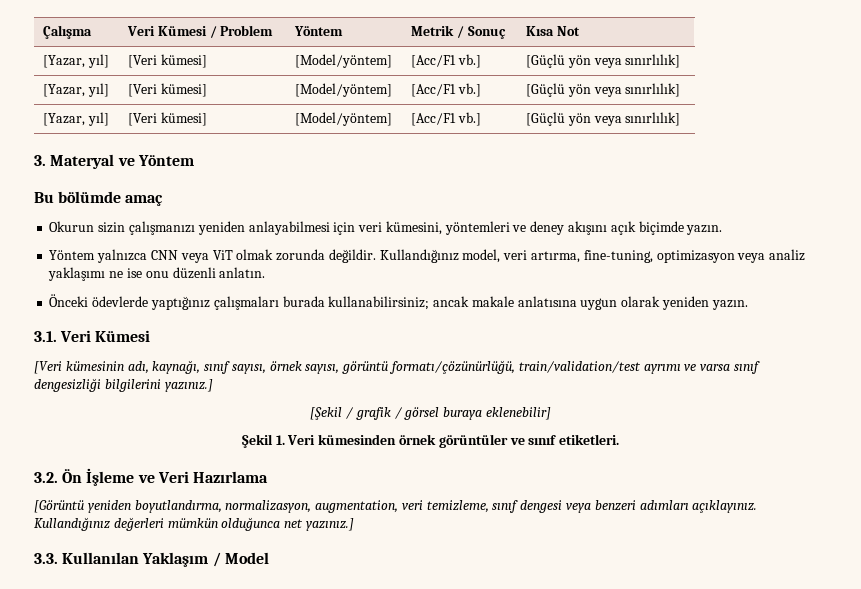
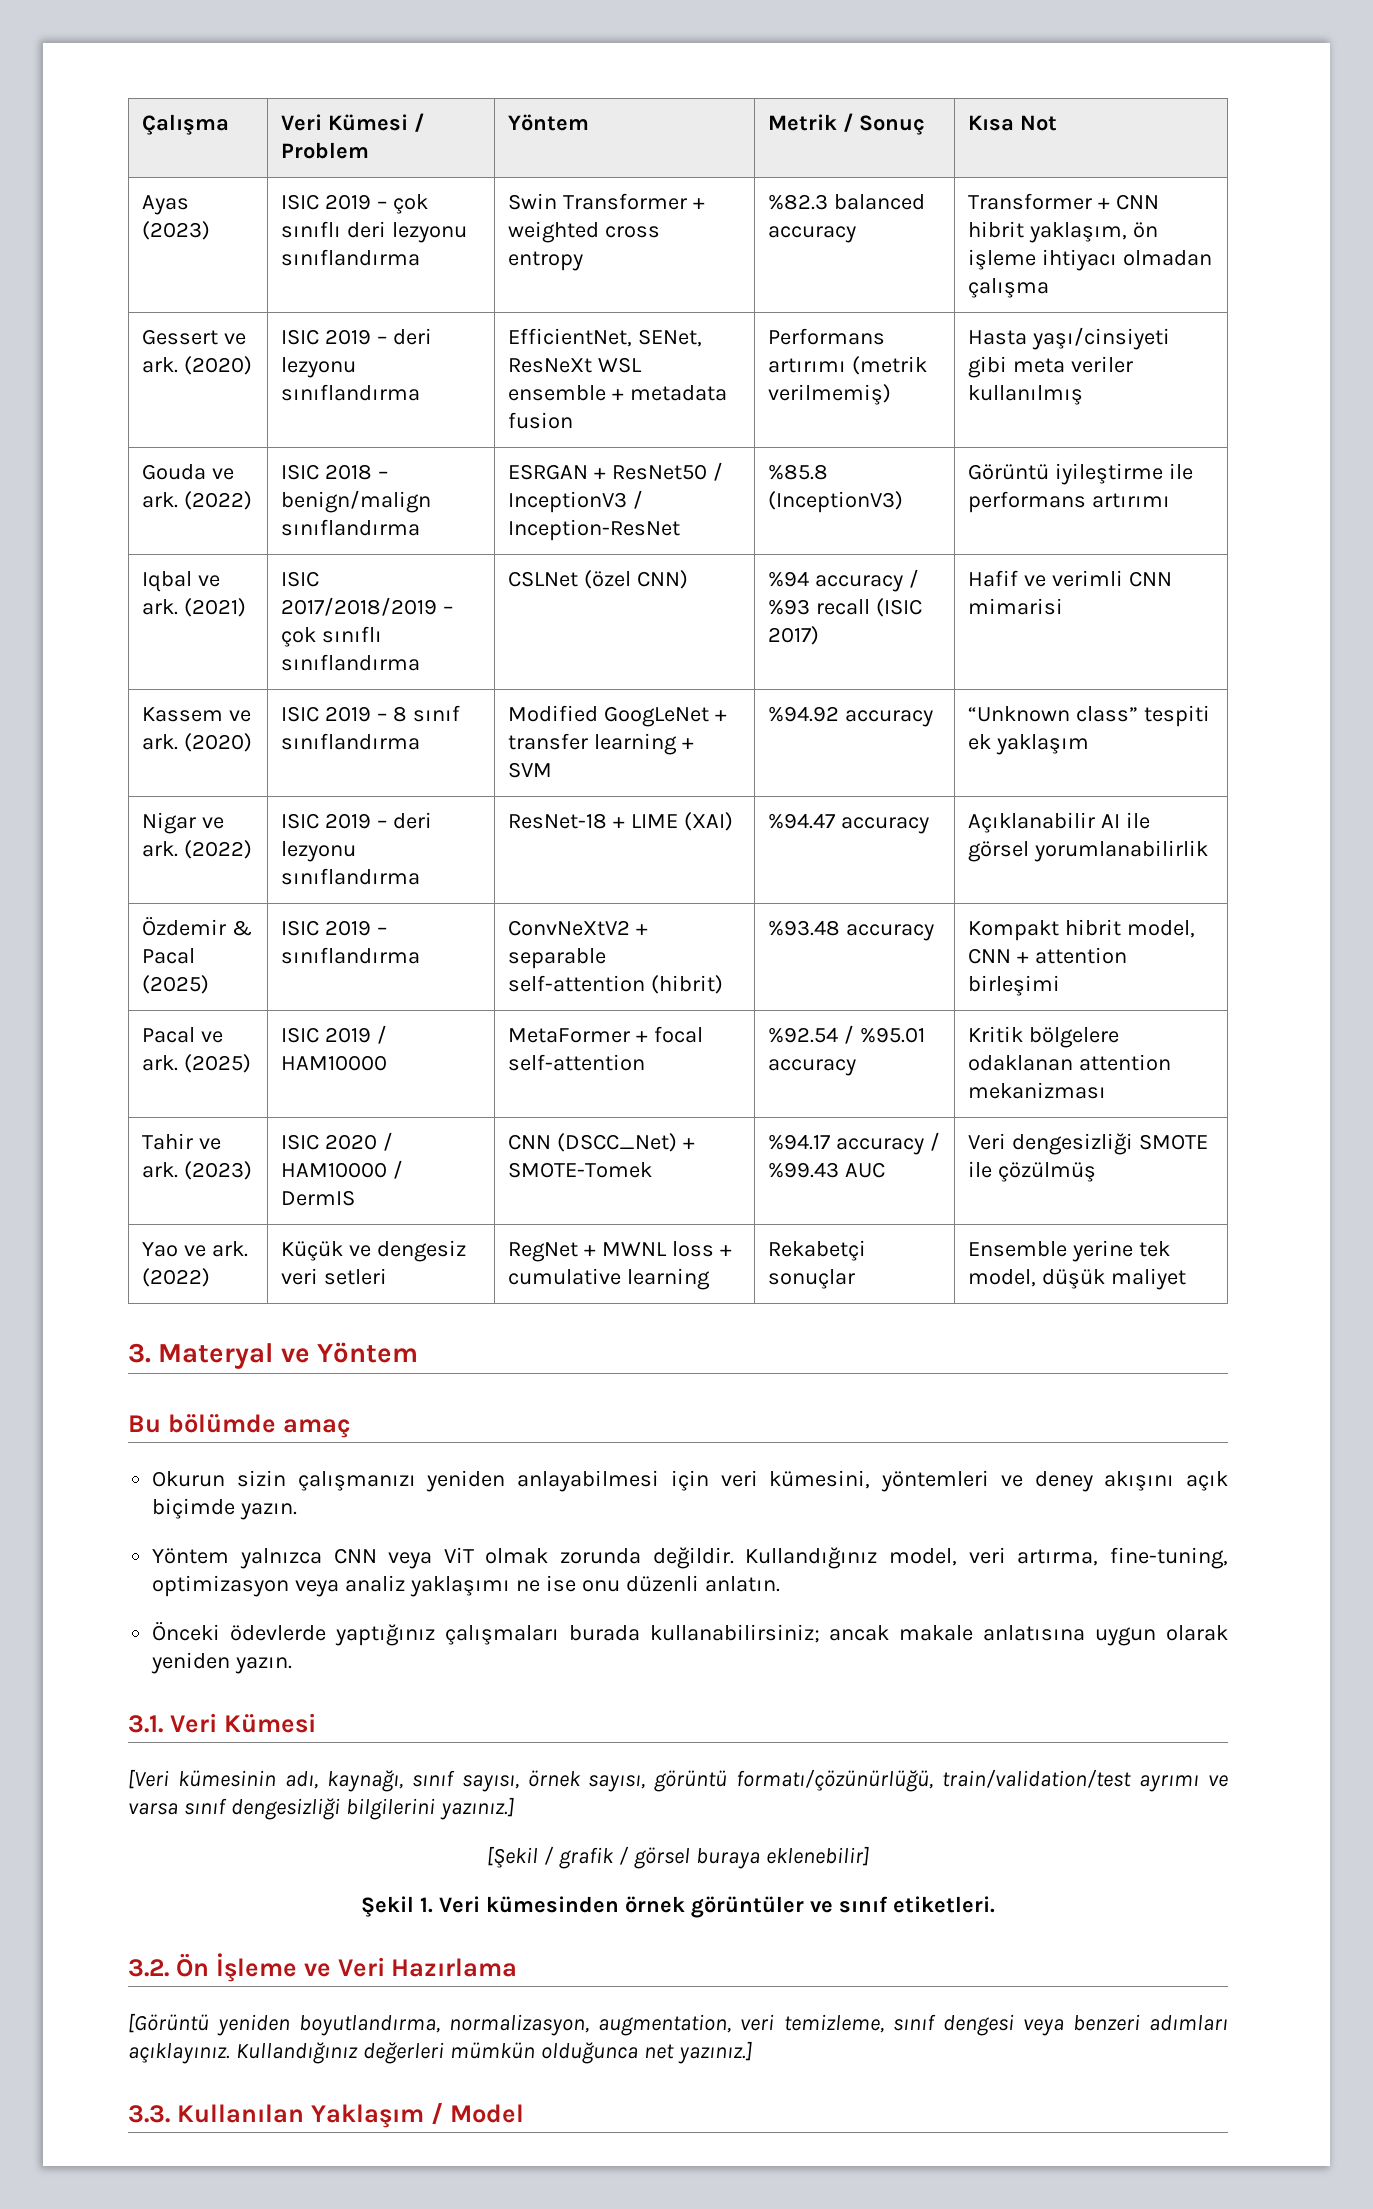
[43,54,109,68] [128,54,207,68] [295,54,393,68] [411,54,481,68] [526,54,681,68] [43,83,109,97] [128,83,207,97] [295,83,393,97] [411,83,481,97] [526,83,681,97] [43,112,109,126] [128,112,207,126] [295,112,393,126] [411,112,481,126] [526,112,681,126] [Yazar, yıl] | [Veri kümesi] | [Model/yöntem] | [Acc/F1 vb.] | [Güçlü yön veya sınırlılık] // [Yazar, yıl] | [Veri kümesi] | [Model/yöntem] | [Acc/F1 vb.] | [Güçlü yön veya sınırlılık] // [Yazar, yıl] | [Veri kümesi] | [Model/yöntem] | [Acc/F1 vb.] | [Güçlü yön veya sınırlılık] -> [142,195,190,215] [142,221,211,240] [281,194,428,214] [281,221,468,243] [281,249,421,266] [508,193,706,210] [508,221,661,243] [508,251,584,271] [768,194,926,210] [768,226,857,243] [968,193,1160,210] [968,221,1159,243] [968,249,1213,271] [968,278,1050,298] [142,329,247,345] [142,356,253,375] [281,328,432,345] [281,357,357,378] [281,384,421,401] [508,328,703,347] [508,357,643,373] [508,385,728,401] [508,412,574,429] [768,328,886,345] [768,356,928,375] [768,384,892,405] [968,327,1171,350] [968,356,1134,378] [968,385,1084,405] [142,464,235,480] [142,491,253,510] [281,464,389,480] [281,490,432,513] [281,519,421,536] [508,462,723,481] [508,490,644,513] [508,519,681,541] [768,464,829,480] [768,491,904,513] [968,463,1194,485] [968,491,1171,513] [142,571,221,592] [142,598,247,617] [281,571,320,587] [281,597,454,616] [281,626,383,647] [281,654,421,671] [508,570,689,589] [768,569,920,592] [768,598,923,617] [768,626,820,645] [968,570,1172,587] [968,598,1064,615] [142,707,252,722] [142,733,253,752] [281,705,460,722] [281,733,421,750] [508,705,728,727] [508,733,695,755] [508,762,553,778] [768,706,934,727] [968,705,1211,727] [968,734,1090,755] [142,812,225,834] [142,840,253,859] [281,812,432,829] [281,841,357,862] [281,868,421,885] [508,812,733,831] [768,813,930,834] [968,812,1151,833] [968,840,1209,862] [142,916,253,936] [142,948,196,964] [142,975,210,994] [281,920,388,936] [281,947,421,964] [508,920,649,936] [508,948,607,969] [508,975,724,994] [768,920,935,941] [968,919,1196,941] [968,947,1128,964] [968,975,1061,996] [142,1027,224,1043] [142,1054,252,1073] [281,1025,388,1044] [281,1055,388,1071] [508,1026,704,1043] [508,1054,646,1071] [768,1025,926,1044] [768,1059,857,1076] [968,1026,1120,1048] [968,1054,1172,1071] [968,1082,1107,1099] [142,1133,222,1150] [142,1161,253,1180] [281,1132,394,1151] [281,1160,404,1179] [281,1190,356,1206] [508,1133,696,1152] [508,1162,653,1178] [768,1132,941,1155] [768,1162,886,1178] [968,1133,1209,1155] [968,1161,1097,1182] [142,1241,249,1257] [142,1268,211,1287] [281,1240,467,1262] [281,1268,388,1285] [508,1241,732,1262] [508,1268,711,1290] [768,1240,867,1261] [768,1269,856,1289] [968,1240,1171,1262] [968,1268,1187,1290] Ayas (2023) | ISIC 2019 – çok sınıflı deri lezyonu sınıflandırma | Swin Transformer + weighted cross entropy | %82.3 balanced accuracy | Transformer + CNN hibrit yaklaşım, ön işleme ihtiyacı olmadan çalışma // Gessert ve ark. (2020) | ISIC 2019 – deri lezyonu sınıflandırma | EfficientNet, SENet, ResNeXt WSL ensemble + metadata fusion | Performans artırımı (metrik verilmemiş) | Hasta yaşı/cinsiyeti gibi meta veriler kullanılmış // Gouda ve ark. (2022) | ISIC 2018 – benign/malign sınıflandırma | ESRGAN + ResNet50 / InceptionV3 / Inception-ResNet | %85.8 (InceptionV3) | Görüntü iyileştirme ile performans artırımı // Iqbal ve ark. (2021) | ISIC 2017/2018/2019 – çok sınıflı sınıflandırma | CSLNet (özel CNN) | %94 accuracy / %93 recall (ISIC 2017) | Hafif ve verimli CNN mimarisi // Kassem ve ark. (2020) | ISIC 2019 – 8 sınıf sınıflandırma | Modified GoogLeNet + transfer learning + SVM | %94.92 accuracy | “Unknown class” tespiti ek yaklaşım // Nigar ve ark. (2022) | ISIC 2019 – deri lezyonu sınıflandırma | ResNet-18 + LIME (XAI) | %94.47 accuracy | Açıklanabilir AI ile görsel yorumlanabilirlik // Özdemir & Pacal (2025) | ISIC 2019 – sınıflandırma | ConvNeXtV2 + separable self-attention (hibrit) | %93.48 accuracy | Kompakt hibrit model, CNN + attention birleşimi // Pacal ve ark. (2025) | ISIC 2019 / HAM10000 | MetaFormer + focal self-attention | %92.54 / %95.01 accuracy | Kritik bölgelere odaklanan attention mekanizması // Tahir ve ark. (2023) | ISIC 2020 / HAM10000 / DermIS | CNN (DSCC_Net) + SMOTE-Tomek | %94.17 accuracy / %99.43 AUC | Veri dengesizliği SMOTE ile çözülmüş // Yao ve ark. (2022) | Küçük ve dengesiz veri setleri | RegNet + MWNL loss + cumulative learning | Rekabetçi sonuçlar | Ensemble yerine tek model, düşük maliyet

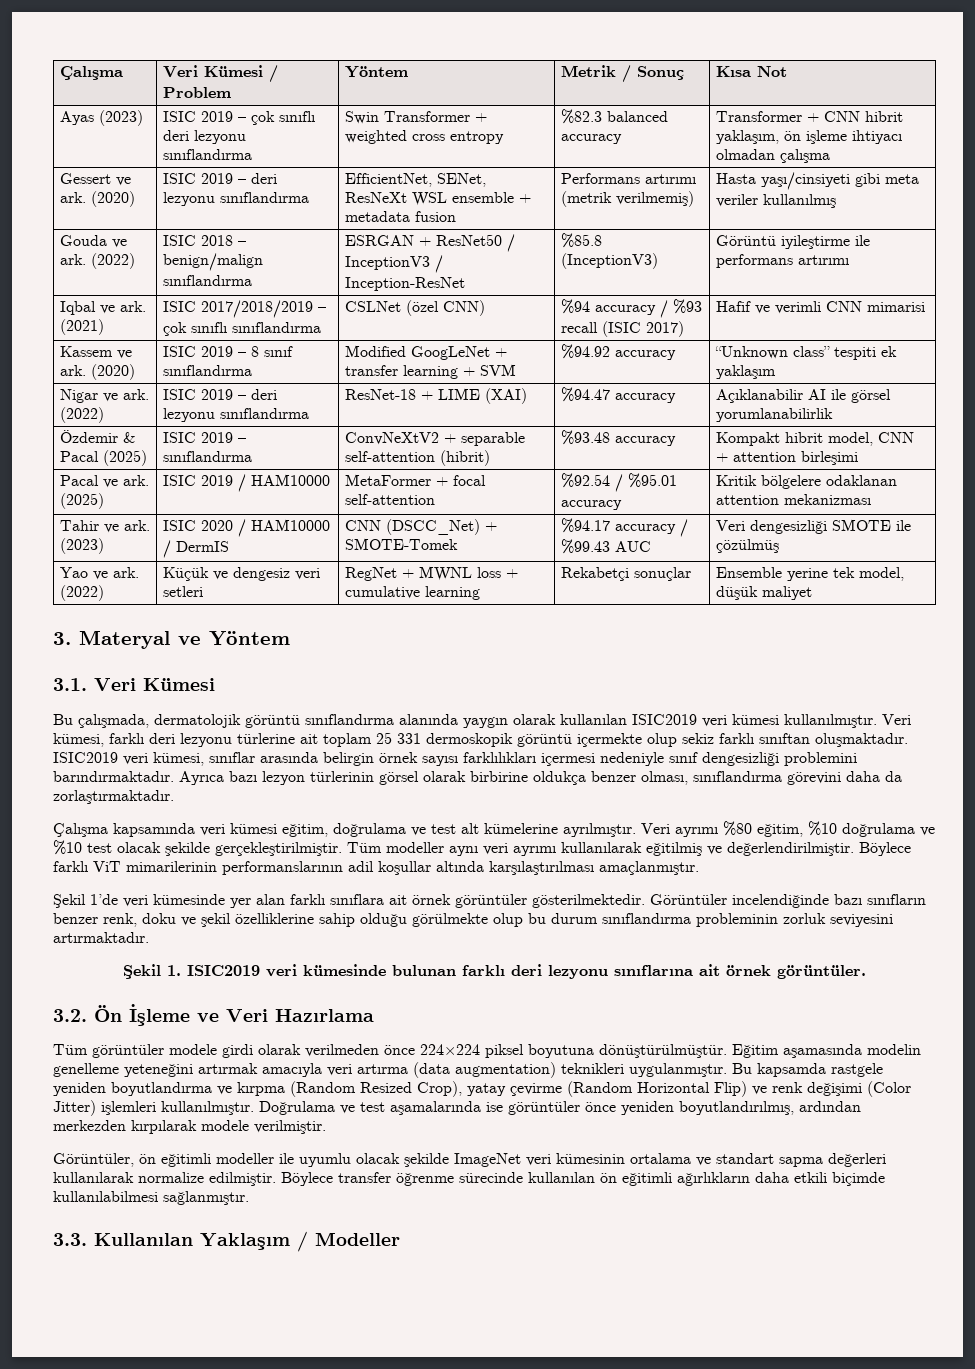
[128,1414,351,1438] [152,1470,1229,1492] [152,1498,298,1520] [152,1547,1228,1569] [152,1575,780,1597] [152,1621,1228,1646] [151,1652,293,1674] [128,1713,316,1733] [128,1769,1228,1792] [128,1797,514,1820] [487,1846,869,1869] [361,1896,995,1918] Bu bölümde amaç // Okurun sizin çalışmanızı yeniden anlayabilmesi için veri kümesini, yöntemleri ve deney akışını açık biçimde yazın. // Yöntem yalnızca CNN veya ViT olmak zorunda değildir. Kullandığınız model, veri artırma, fine-tuning, optimizasyon veya analiz yaklaşımı ne ise onu düzenli anlatın. // Önceki ödevlerde yaptığınız çalışmaları burada kullanabilirsiniz; ancak makale anlatısına uygun olarak yeniden yazın. // 3.1. Veri Kümesi // [Veri kümesinin adı, kaynağı, sınıf sayısı, örnek sayısı, görüntü formatı/çözünürlüğü, train/validation/test ayrımı ve varsa sınıf dengesizliği bilgilerini yazınız.] // [Şekil / grafik / görsel buraya eklenebilir] // Şekil 1. Veri kümesinden örnek görüntüler ve sınıf etiketleri. -> [53,678,215,691] [53,714,911,728] [53,732,908,747] [53,752,857,766] [53,771,902,785] [53,790,174,804] [53,821,935,837] [53,840,911,856] [53,861,699,875] [53,894,926,908] [53,913,893,927] [53,932,149,943] [123,964,866,979] 3.1. Veri Kümesi // Bu çalışmada, dermatolojik görüntü sınıflandırma alanında yaygın olarak kullanılan ISIC2019 veri kümesi kullanılmıştır. Veri kümesi, farklı deri lezyonu türlerine ait toplam 25 331 dermoskopik görüntü içermekte olup sekiz farklı sınıftan oluşmaktadır. ISIC2019 veri kümesi, sınıflar arasında belirgin örnek sayısı farklılıkları içermesi nedeniyle sınıf dengesizliği problemini barındırmaktadır. Ayrıca bazı lezyon türlerinin görsel olarak birbirine oldukça benzer olması, sınıflandırma görevini daha da zorlaştırmaktadır. // Çalışma kapsamında veri kümesi eğitim, doğrulama ve test alt kümelerine ayrılmıştır. Veri ayrımı %80 eğitim, %10 doğrulama ve %10 test olacak şekilde gerçekleştirilmiştir. Tüm modeller aynı veri ayrımı kullanılarak eğitilmiş ve değerlendirilmiştir. Böylece farklı ViT mimarilerinin performanslarının adil koşullar altında karşılaştırılması amaçlanmıştır. // Şekil 1’de veri kümesinde yer alan farklı sınıflara ait örnek görüntüler gösterilmektedir. Görüntüler incelendiğinde bazı sınıfların benzer renk, doku ve şekil özelliklerine sahip olduğu görülmekte olup bu durum sınıflandırma probleminin zorluk seviyesini artırmaktadır. // Şekil 1. ISIC2019 veri kümesinde bulunan farklı deri lezyonu sınıflarına ait örnek görüntüler.
[128,2013,1229,2036] [128,2041,752,2064] [Görüntü yeniden boyutlandırma, normalizasyon, augmentation, veri temizleme, sınıf dengesi veya benzeri adımları açıklayınız. Kullandığınız değerleri mümkün olduğunca net yazınız.] -> [53,1044,921,1058] [53,1062,883,1078] [53,1081,911,1097] [53,1100,861,1116] [53,1120,326,1134] [53,1153,886,1167] [53,1172,885,1186] [53,1191,249,1205] Tüm görüntüler modele girdi olarak verilmeden önce 224×224 piksel boyutuna dönüştürülmüştür. Eğitim aşamasında modelin genelleme yeteneğini artırmak amacıyla veri artırma (data augmentation) teknikleri uygulanmıştır. Bu kapsamda rastgele yeniden boyutlandırma ve kırpma (Random Resized Crop), yatay çevirme (Random Horizontal Flip) ve renk değişimi (Color Jitter) işlemleri kullanılmıştır. Doğrulama ve test aşamalarında ise görüntüler önce yeniden boyutlandırılmış, ardından merkezden kırpılarak modele verilmiştir. // Görüntüler, ön eğitimli modeller ile uyumlu olacak şekilde ImageNet veri kümesinin ortalama ve standart sapma değerleri kullanılarak normalize edilmiştir. Böylece transfer öğrenme sürecinde kullanılan ön eğitimli ağırlıkların daha etkili biçimde kullanılabilmesi sağlanmıştır.
[449,2104,524,2123] Model -> [315,1232,400,1246] Modeller

